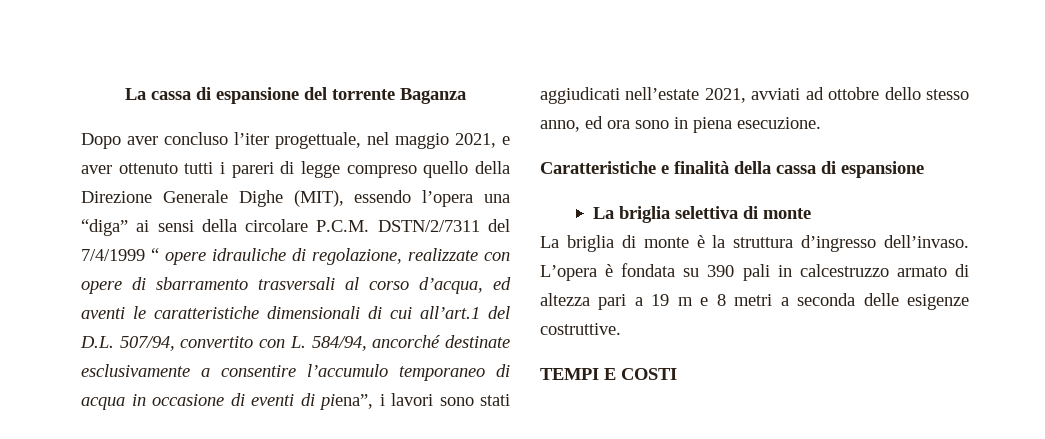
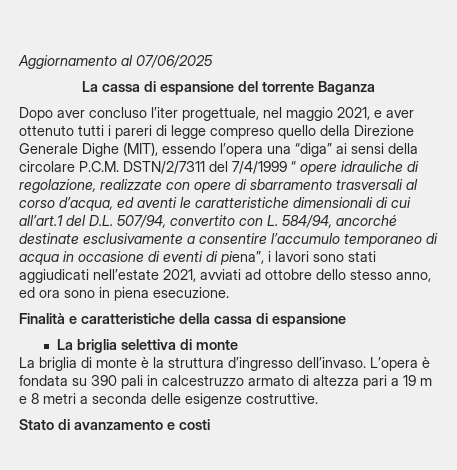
(125, 94) none -> [18,55,213,69] Aggiornamento al 07/06/2025 //
[540,161,729,174] Caratteristiche e finalità -> [19,313,175,324] Finalità e caratteristiche
[540,368,677,380] TEMPI E COSTI -> [19,419,210,430] Stato di avanzamento e costi

